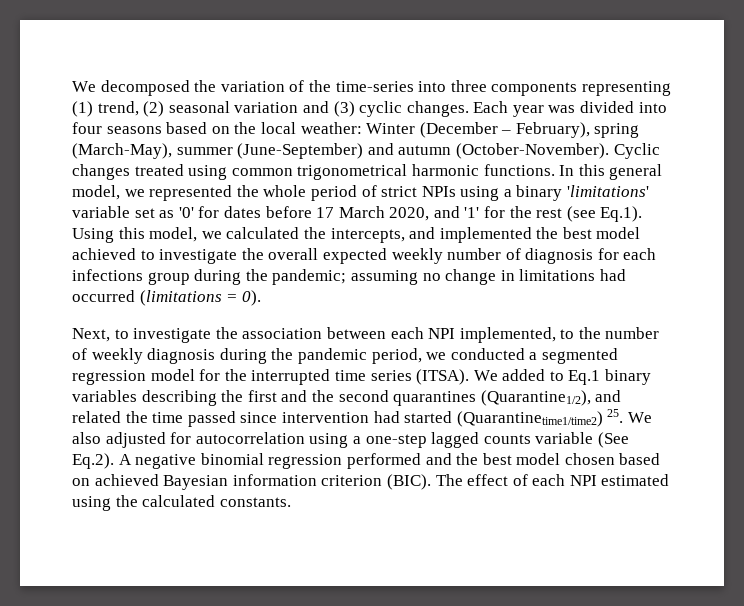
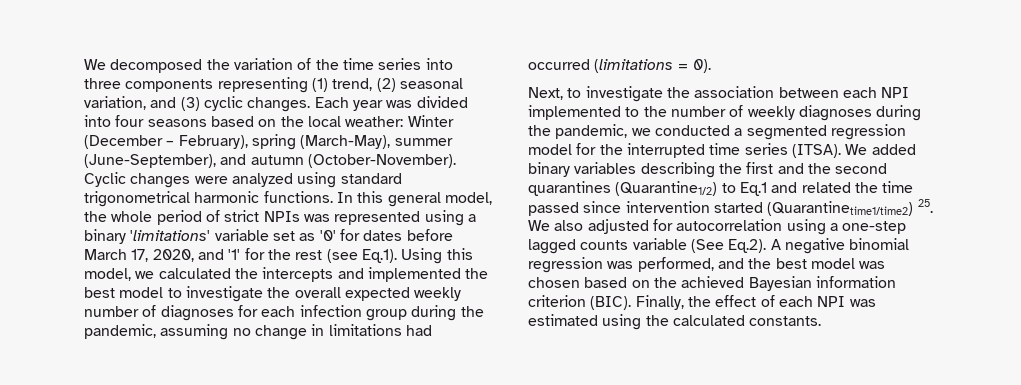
[335,81,414,92] time-series -> [342,58,422,70] time series
[234,102,299,113] variation -> [84,96,146,110] variation,
[237,143,364,159] (June-September) -> [84,154,216,168] (June-September),
[134,164,293,180] treated using common -> [194,172,402,188] were analyzed using standard
[124,185,233,201] we represented -> (492, 198) none
(456, 191) none -> [303,211,421,225] was represented
[316,206,385,218] 17 March -> [84,249,149,262] March 17,
[330,228,405,243] intercepts, -> [262,267,334,282] intercepts
[72,248,136,260] achieved -> (164, 292) none
[525,248,594,264] diagnosis -> [160,305,234,321] diagnoses
[72,269,143,281] infections -> [299,305,362,317] infection
[272,269,347,285] pandemic; -> [84,324,156,339] pandemic,
[459,327,556,343] implemented, -> [528,105,621,120] implemented
[147,348,422,364] diagnosis during the pandemic period, -> [798,105,922,121] [528,124,628,139] diagnoses during the pandemic,
[549,370,601,385] to Eq.1 -> (916, 149) none
[480,390,591,406] (Quarantine1/2), -> [615,181,767,196] (Quarantine1/2) to Eq.1
[373,411,400,423] had -> (710, 207) none
[346,453,421,469] performed -> [607,257,714,272] was performed,
(561, 459) none -> [859,261,886,269] was
(90, 482) none -> [653,277,677,288] the
[435,474,463,486] The -> [635,295,711,310] Finally, the
(597, 480) none -> [849,299,876,307] was

